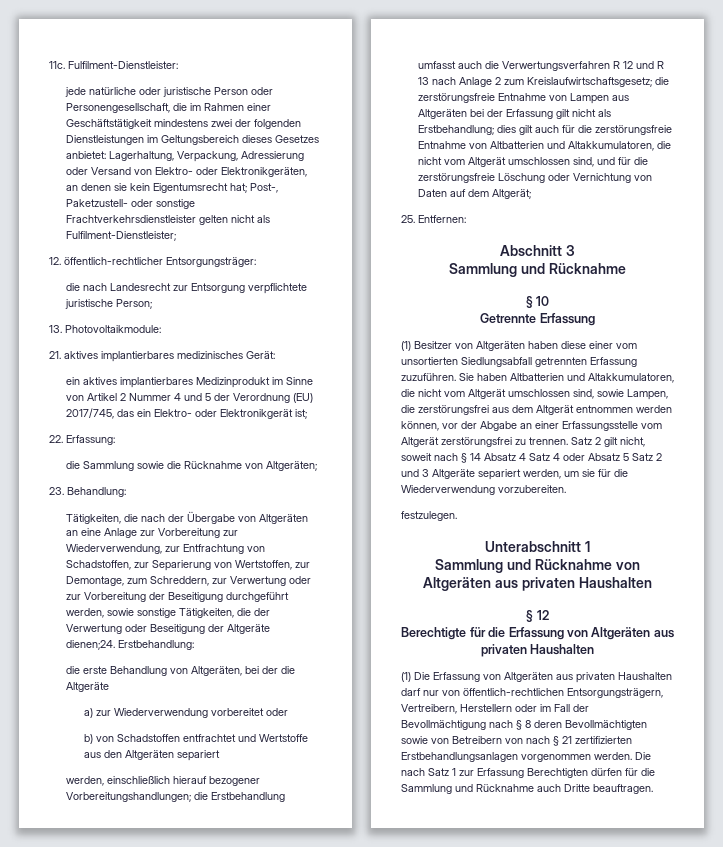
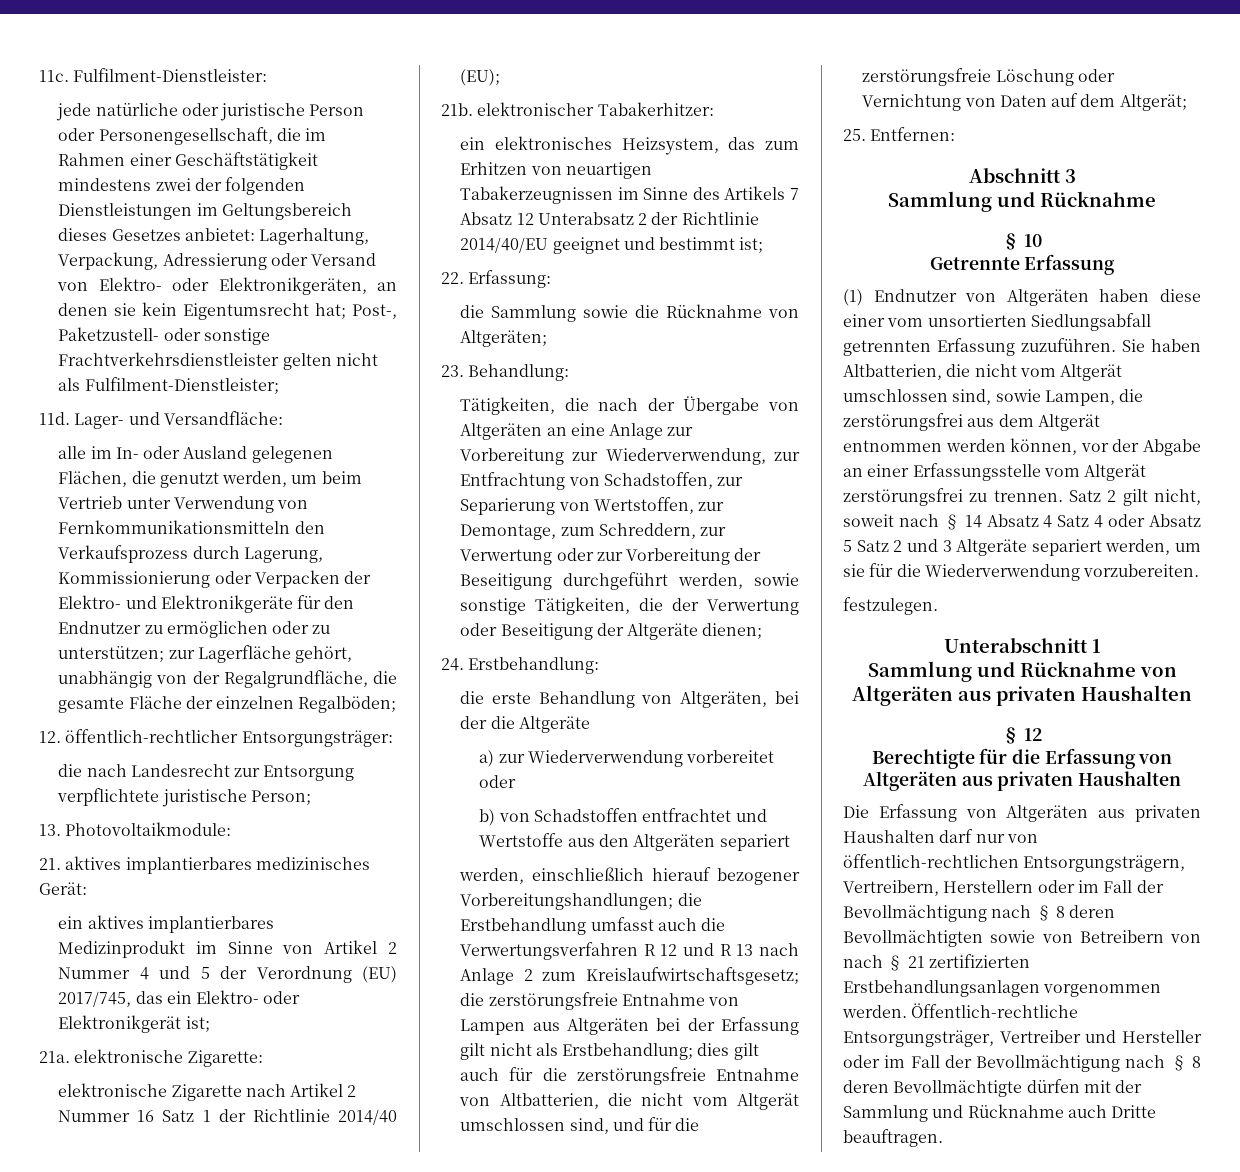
(177, 236) none -> [39,411,283,429] [58,446,333,463] [58,471,362,488] [58,496,309,513] [58,520,325,534] [58,545,323,563] [58,570,372,588] [58,595,355,613] [58,621,331,638] [58,645,353,663] [58,670,397,688] [58,696,397,713] // 11d. Lager- und Versandfläche: // alle im In- oder Ausland gelegenen Flächen, die genutzt werden, um beim Vertrieb unter Verwendung von Fernkommunikationsmitteln den Verkaufsprozess durch Lagerung, Kommissionierung oder Verpacken der Elektro- und Elektronikgeräte für den Endnutzer zu ermöglichen oder zu unterstützen; zur Lagerfläche gehört, unabhängig von der Regalgrundfläche, die gesamte Fläche der einzelnen Regalböden;
(308, 414) none -> [39,1049,263,1067] [58,1083,357,1101] [58,1109,397,1125] [460,69,501,86] [441,102,714,116] [460,136,799,155] [460,162,652,179] [460,186,799,204] [460,212,759,225] [460,237,764,254] // 21a. elektronische Zigarette: // elektronische Zigarette nach Artikel 2 Nummer 16 Satz 1 der Richtlinie 2014/40 (EU); // 21b. elektronischer Tabakerhitzer: // ein elektronisches Heizsystem, das zum Erhitzen von neuartigen Tabakerzeugnissen im Sinne des Artikels 7 Absatz 12 Unterabsatz 2 der Richtlinie 2014/40/EU geeignet und bestimmt ist;
[66,640,116,650] dienen;24. -> [702,623,763,639] [441,658,464,671] dienen; // 24.
[490,141,655,151] Altbatterien und Altakkumulatoren, -> [499,1093,599,1109] Altbatterien,
[414,341,452,349] Besitzer -> [873,289,957,302] Endnutzer
[510,373,674,383] Altbatterien und Altakkumulatoren, -> [843,364,942,380] Altbatterien,
[401,672,411,682] (1) -> (1182, 778) none
[635,752,651,760] [401,768,655,778] Die nach Satz 1 zur Erfassung Berechtigten dürfen für die -> [911,1003,1079,1018] [843,1030,1202,1047] [843,1055,1201,1072] [843,1079,1143,1097] Öffentlich-rechtliche Entsorgungsträger, Vertreiber und Hersteller oder im Fall der Bevollmächtigung nach § 8 deren Bevollmächtigte dürfen mit der

